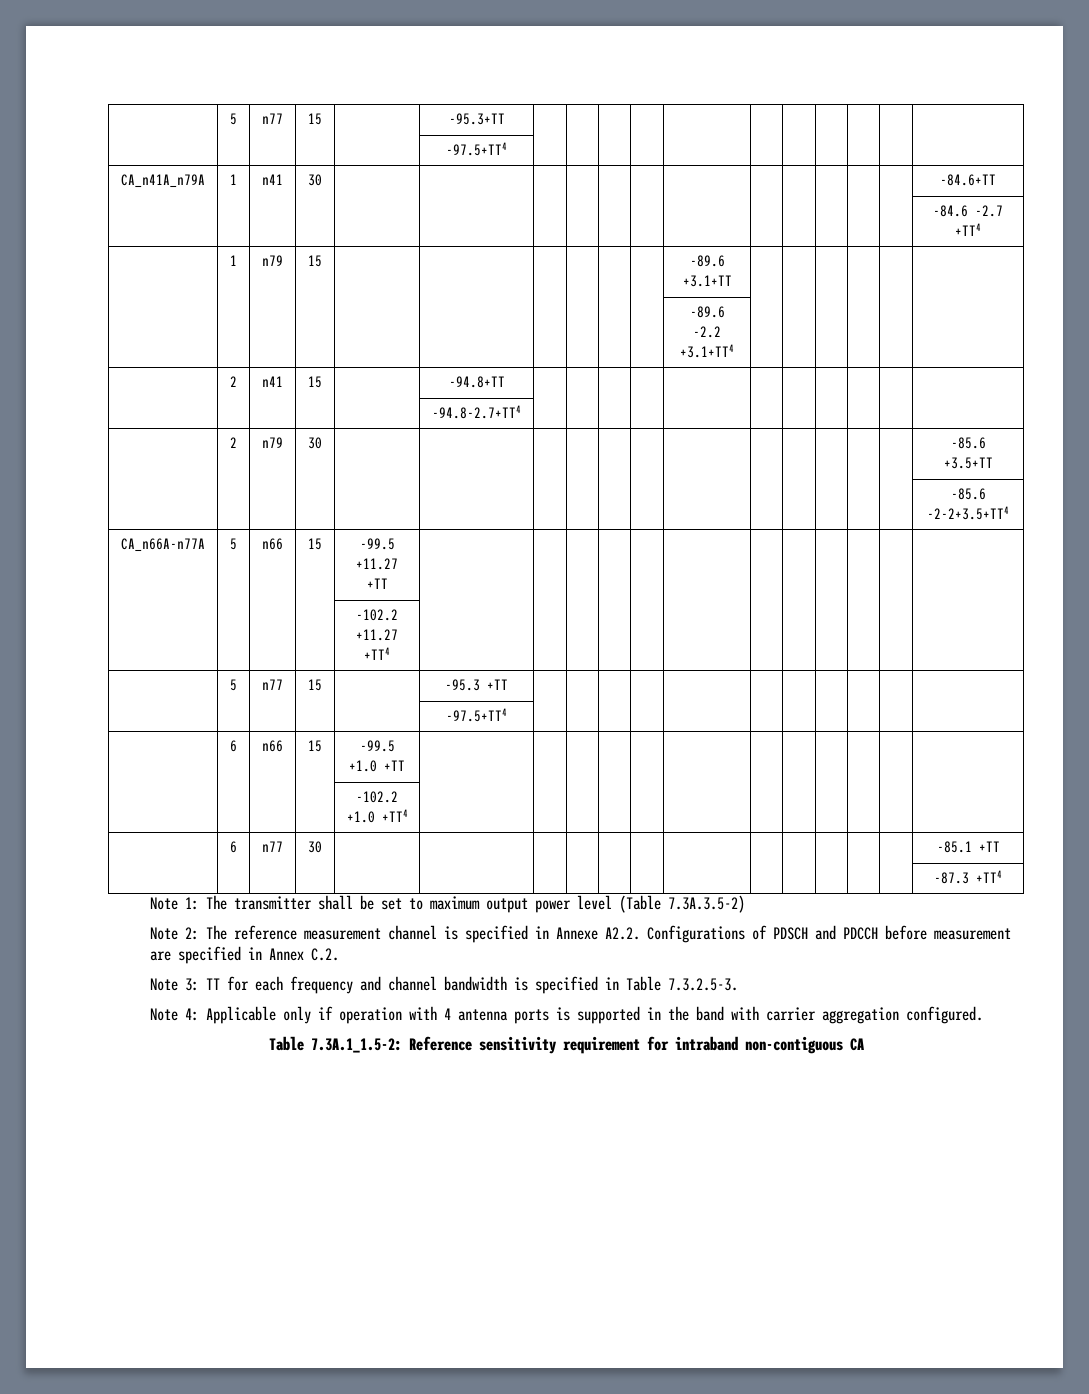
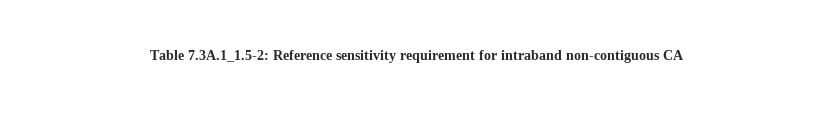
[230,113,237,125] [262,113,283,124] [308,113,322,125] [448,113,505,125] [446,142,507,156] [121,174,205,188] [230,174,237,185] [262,174,283,185] [308,174,322,186] [940,174,996,186] [933,205,1003,217] [955,223,981,236] [230,255,237,266] [262,255,283,266] [308,255,322,267] [689,255,725,267] [682,275,732,287] [689,306,725,318] [693,326,721,338] [680,344,734,358] [230,376,237,387] [262,376,283,387] [308,376,322,388] [448,376,505,388] [432,405,521,419] [230,437,237,448] [262,437,283,448] [308,437,322,449] [950,437,986,449] [943,457,993,469] [950,488,986,500] [927,506,1009,520] [121,538,205,552] [230,538,237,550] [262,538,283,550] [308,538,322,550] [359,538,395,550] [356,558,398,570] [366,578,388,589] [356,609,398,621] [356,629,398,641] [364,647,390,660] [230,679,237,691] [262,679,283,690] [308,679,322,691] [445,679,508,691] [446,708,507,722] [230,740,237,752] [262,740,283,752] [308,740,322,752] [359,740,395,752] [349,760,405,772] [356,791,398,803] [346,809,408,823] [230,841,237,853] [262,841,283,852] [308,841,322,853] [936,841,1000,853] [934,870,1002,884] [149,895,745,913] [149,925,1011,943] [149,946,339,964] [149,976,738,994] [150,1006,983,1024] | 5 | n77 | 15 | | -95.3+TT | | | | | | | | | | | // | | | | | -97.5+TT4 | | | | | | | | | | | // CA_n41A_n79A | 1 | n41 | 30 | | | | | | | | | | | | | -84.6+TT // | | | | | | | | | | | | | | | | -84.6 -2.7 +TT4 // | 1 | n79 | 15 | | | | | | | -89.6 +3.1+TT | | | | | | // | | | | | | | | | | -89.6 -2.2 +3.1+TT4 | | | | | | // | 2 | n41 | 15 | | -94.8+TT | | | | | | | | | | | // | | | | | -94.8-2.7+TT4 | | | | | | | | | | | // | 2 | n79 | 30 | | | | | | | | | | | | | -85.6 +3.5+TT // | | | | | | | | | | | | | | | | -85.6 -2-2+3.5+TT4 // CA_n66A-n77A | 5 | n66 | 15 | -99.5 +11.27 +TT | | | | | | | | | | | | // | | | | -102.2 +11.27 +TT4 | | | | | | | | | | | | // | 5 | n77 | 15 | | -95.3 +TT | | | | | | | | | | | // | | | | | -97.5+TT4 | | | | | | | | | | | // | 6 | n66 | 15 | -99.5 +1.0 +TT | | | | | | | | | | | | // | | | | -102.2 +1.0 +TT4 | | | | | | | | | | | | // | 6 | n77 | 30 | | | | | | | | | | | | | -85.1 +TT // | | | | | | | | | | | | | | | | -87.3 +TT4 // Note 1: The transmitter shall be set to maximum output power level (Table 7.3A.3.5-2) // Note 2: The reference measurement channel is specified in Annexe A2.2. Configurations of PDSCH and PDCCH before measurement are specified in Annex C.2. // Note 3: TT for each frequency and channel bandwidth is specified in Table 7.3.2.5-3. // Note 4: Applicable only if operation with 4 antenna ports is supported in the band with carrier aggregation configured. // -> (149, 55) none

